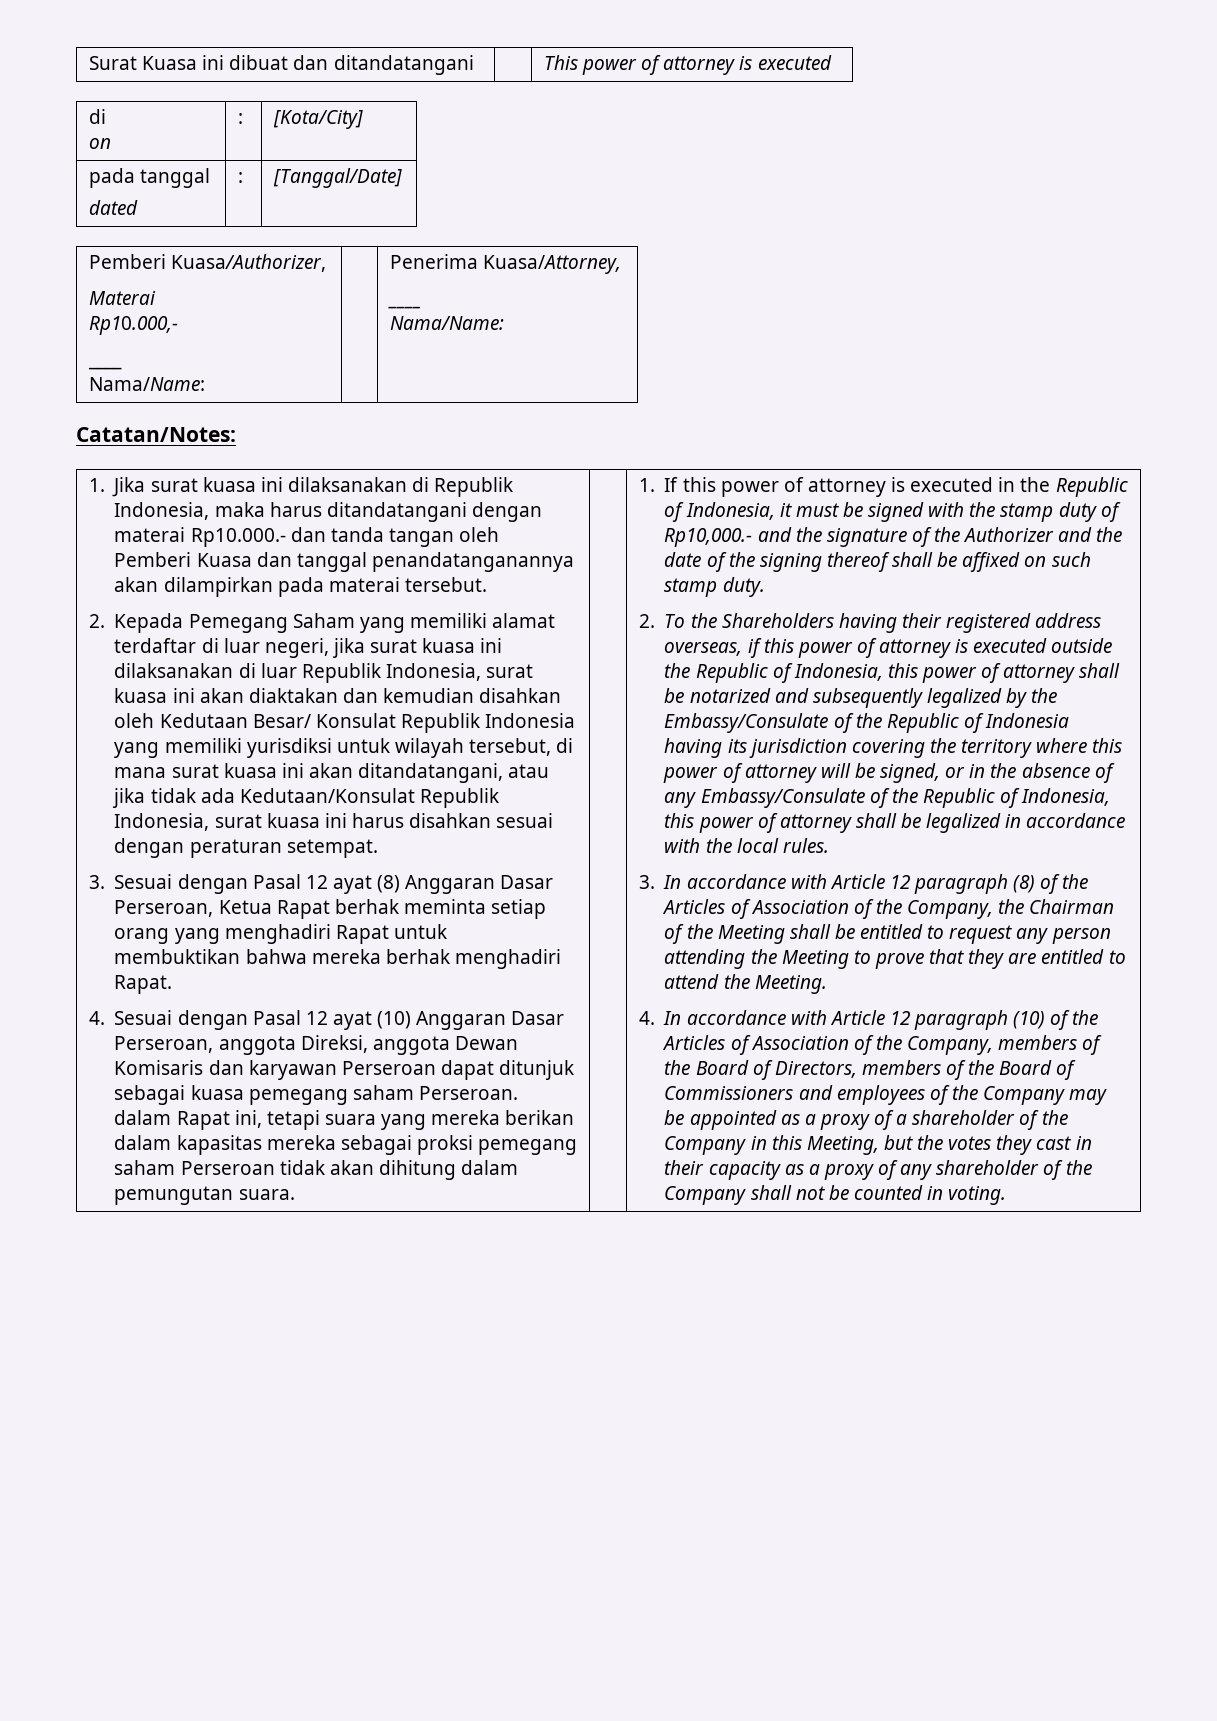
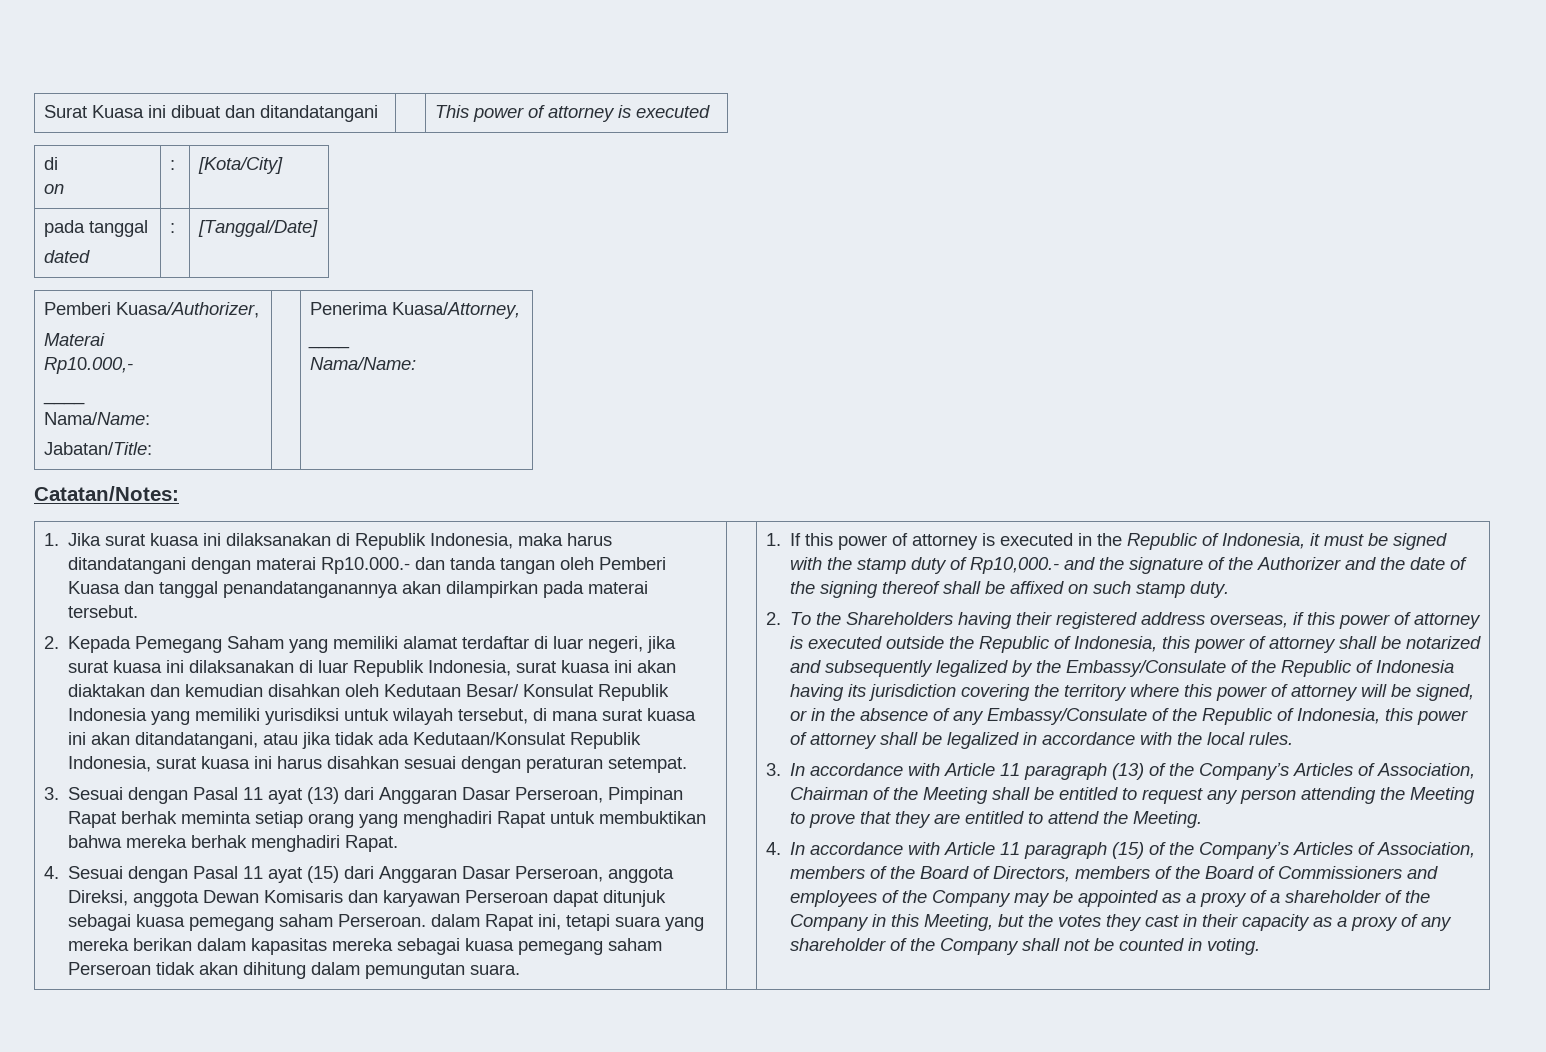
(205, 384) none -> [43,442,152,455] // Jabatan/Title:
[305,875,554,894] [114,900,272,917] 12 ayat (8) Anggaran Dasar Perseroan, Ketua -> [243,787,684,804] 11 ayat (13) dari Anggaran Dasar Perseroan, Pimpinan
[305,1011,412,1030] 12 ayat (10) -> [243,866,375,883] 11 ayat (15) dari
[416,1135,473,1155] proksi -> [465,938,515,951] kuasa
[889,874,1089,894] [662,899,1025,919] 12 paragraph (8) of the Articles of Association of the Company, the -> [1000,763,1476,780] 11 paragraph (13) of the Company’s Articles of Association,
[889,1010,1099,1030] [662,1035,994,1055] 12 paragraph (10) of the Articles of Association of the Company, -> [1000,842,1476,859] 11 paragraph (15) of the Company’s Articles of Association,

